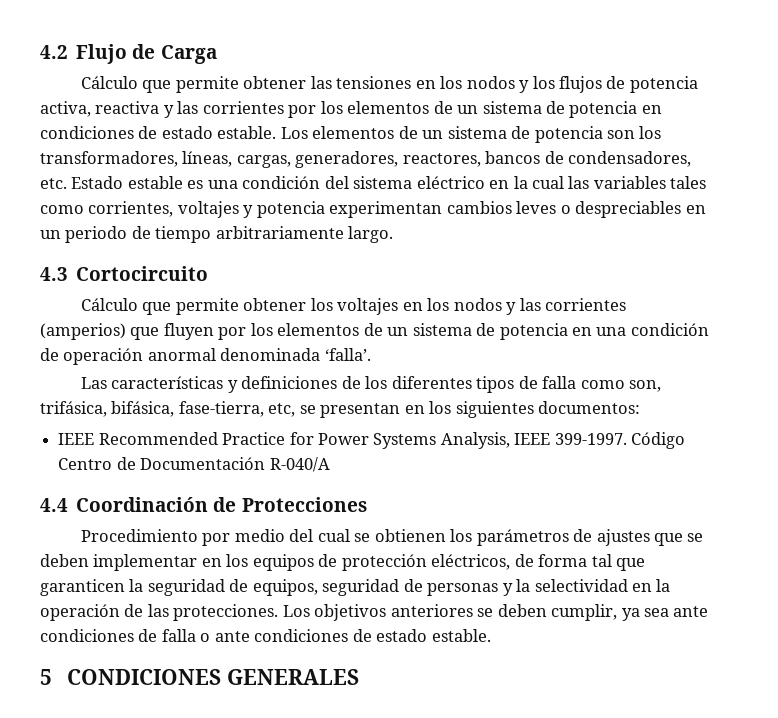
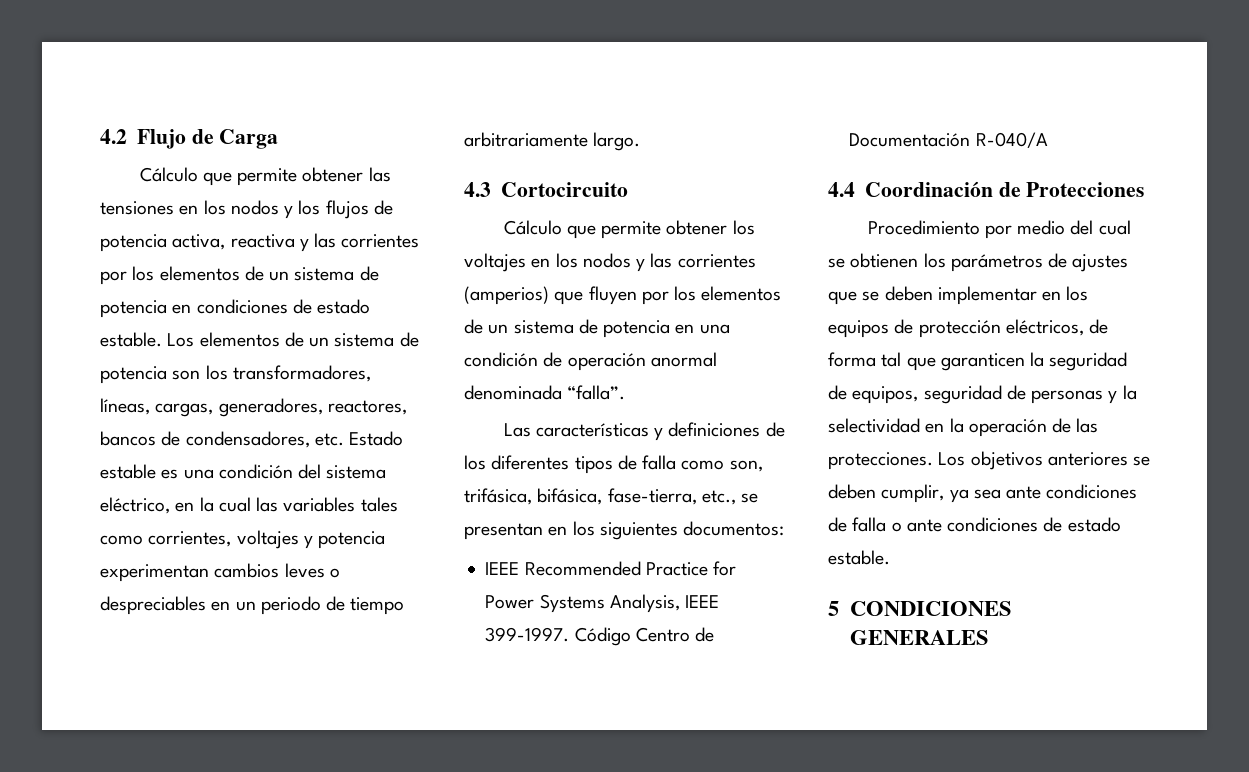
[416,176,485,189] eléctrico -> [100,497,170,514] eléctrico,
[324,348,371,361] ‘falla’. -> [567,385,626,400] “falla”.
[268,403,296,417] etc, -> [701,490,736,505] etc.,

